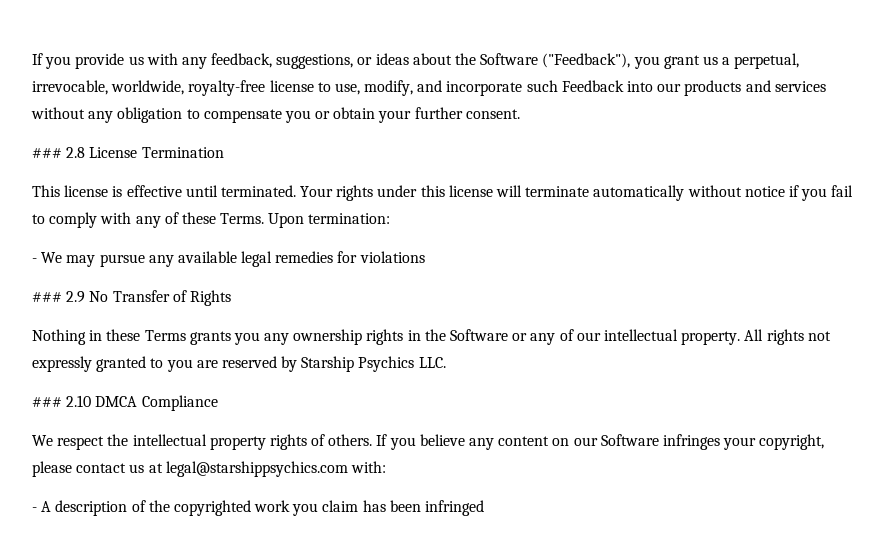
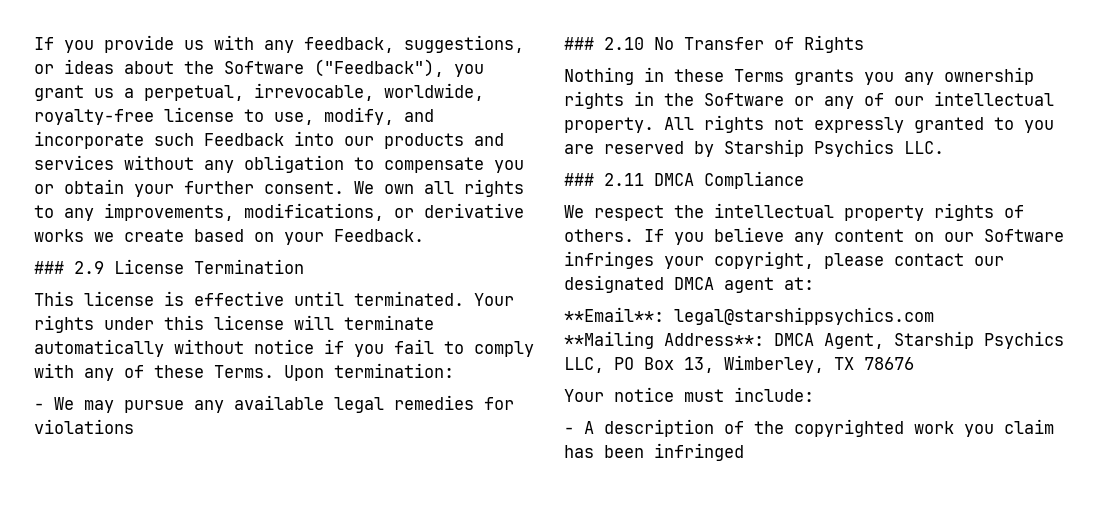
[32,147,86,158] // ### 2.8 -> [354,179,524,197] [34,203,524,221] [34,229,424,245] [34,261,104,274] We own all rights to any improvements, modifications, or derivative works we create based on your Feedback. // ### 2.9
[66,291,86,303] 2.9 -> [604,37,644,50] 2.10
[66,395,92,407] 2.10 -> [604,173,644,186] 2.11
[129,461,386,477] us at legal@starshippsychics.com with: -> [974,256,1004,266] [564,275,814,293] [564,307,934,325] [564,331,1064,349] [564,355,914,373] [564,387,814,402] our designated DMCA agent at: // **Email**: legal@starshippsychics.com // **Mailing Address**: DMCA Agent, Starship Psychics LLC, PO Box 13, Wimberley, TX 78676 // Your notice must include:

